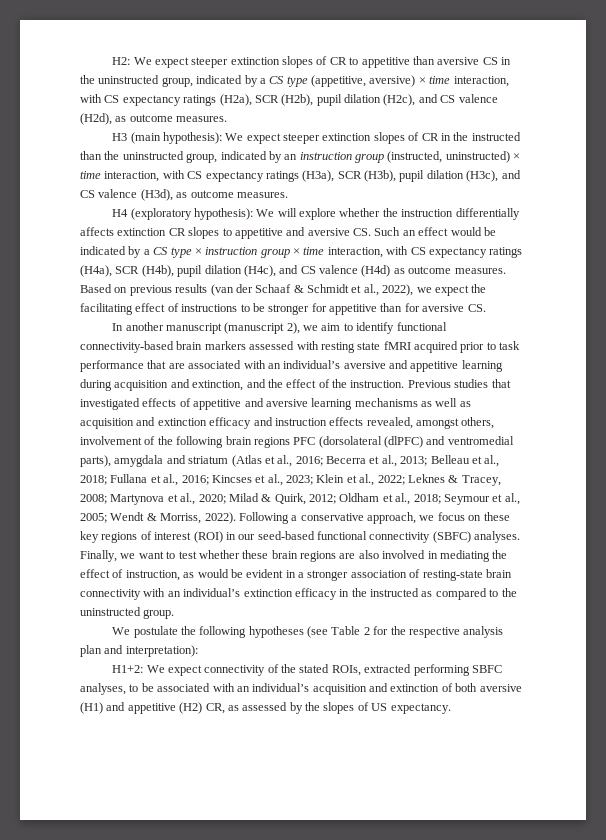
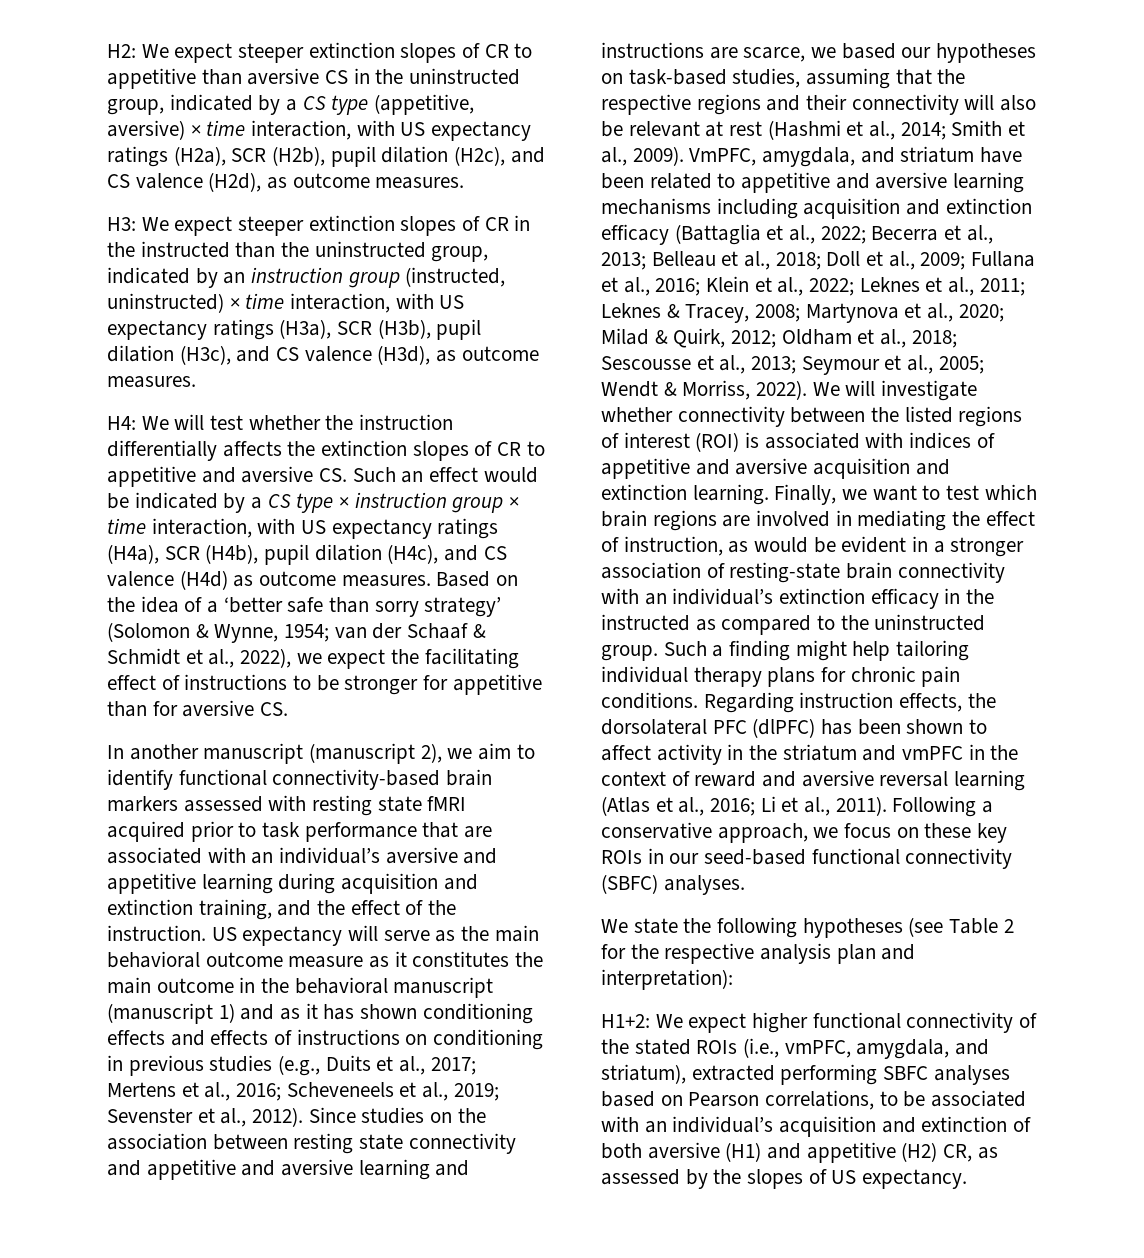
[104,95,120,103] CS -> [400,122,426,136] US
[112,132,222,144] H3 (main hypothesis): -> [107,217,136,231] H3:
[187,171,203,179] CS -> [439,295,465,309] US
[112,208,337,220] H4 (exploratory hypothesis): We will explore -> [107,414,244,430] H4: We will test
[117,227,220,239] extinction CR slopes -> [287,440,522,461] the extinction slopes of CR
[410,247,426,255] CS -> [301,520,327,534] US
[129,284,234,296] previous results (van -> [107,596,502,617] [107,622,367,643] the idea of a ‘better safe than sorry strategy’ (Solomon & Wynne, 1954; van
[192,380,244,391] extinction, -> [107,899,272,920] extinction training,
[407,379,511,388] [80,398,191,410] Previous studies that investigated effects of -> [211,925,539,946] [107,951,544,968] [107,977,494,998] [107,1003,533,1024] [107,1029,544,1050] [107,1055,476,1076] [107,1082,499,1101] [107,1107,486,1127] [107,1133,516,1154] [107,1159,470,1180] [601,42,1037,63] [601,68,966,89] [601,94,1037,115] [601,120,1026,140] [601,146,1023,167] [601,173,736,189] US expectancy will serve as the main behavioral outcome measure as it constitutes the main outcome in the behavioral manuscript (manuscript 1) and as it has shown conditioning effects and effects of instructions on conditioning in previous studies (e.g., Duits et al., 2017; Mertens et al., 2016; Scheveneels et al., 2019; Sevenster et al., 2012). Since studies on the association between resting state connectivity and appetitive and aversive learning and instructions are scarce, we based our hypotheses on task-based studies, assuming that the respective regions and their connectivity will also be relevant at rest (Hashmi et al., 2014; Smith et al., 2009). VmPFC, amygdala, and striatum have been related to
[421,398,471,407] as well as -> [716,198,798,219] including
[253,417,495,429] [80,436,514,448] [80,455,323,467] and instruction effects revealed, amongst others, involvement of the following brain regions PFC (dorsolateral (dlPFC) and ventromedial parts), amygdala and striatum (Atlas et al., 2016; -> [674,224,866,245] (Battaglia et al., 2022;
[110,474,313,486] Fullana et al., 2016; Kincses et al., 2023; -> [826,251,1036,270] [601,277,701,296] Doll et al., 2009; Fullana et al., 2016;
(445, 478) none -> [925,277,1025,296] [601,303,661,318] et al., 2011; Leknes
(441, 499) none -> [601,355,797,374] Sescousse et al., 2013;
[238,512,510,524] [80,531,521,543] Following a conservative approach, we focus on these key regions of interest (ROI) in our seed-based functional connectivity (SBFC) analyses. -> [812,380,978,401] [601,406,1023,427] [601,432,995,452] [601,458,950,479] [601,484,769,505] We will investigate whether connectivity between the listed regions of interest (ROI) is associated with indices of appetitive and aversive acquisition and extinction learning.
[198,550,269,559] whether these -> [984,484,1037,500] which
[358,550,379,559] also -> (751, 521) none
[112,626,178,638] // We postulate -> [663,640,970,661] [601,666,961,687] [601,692,996,713] [601,718,988,738] [601,744,1019,765] [601,770,1026,791] [601,796,994,817] [601,822,1008,843] [601,848,1013,869] [601,874,745,895] [601,918,678,934] Such a finding might help tailoring individual therapy plans for chronic pain conditions. Regarding instruction effects, the dorsolateral PFC (dlPFC) has been shown to affect activity in the striatum and vmPFC in the context of reward and aversive reversal learning (Atlas et al., 2016; Li et al., 2011). Following a conservative approach, we focus on these key ROIs in our seed-based functional connectivity (SBFC) analyses. // We state
(202, 670) none -> [752,1012,901,1033] higher functional
[331,664,502,676] [80,683,126,695] ROIs, extracted performing SBFC analyses, -> [696,1038,990,1059] [601,1064,1010,1085] [601,1090,875,1110] ROIs (i.e., vmPFC, amygdala, and striatum), extracted performing SBFC analyses based on Pearson correlations,

